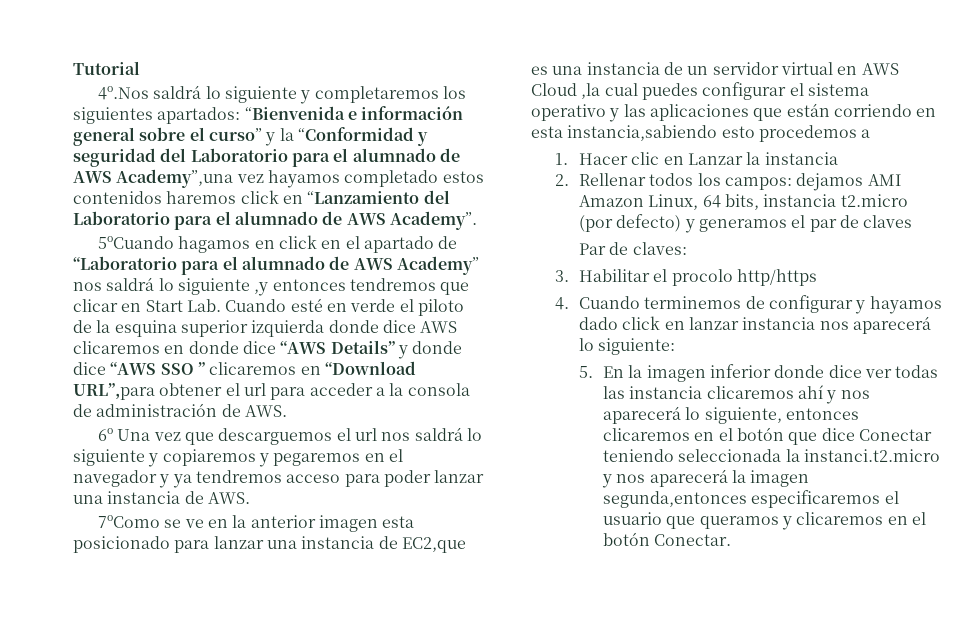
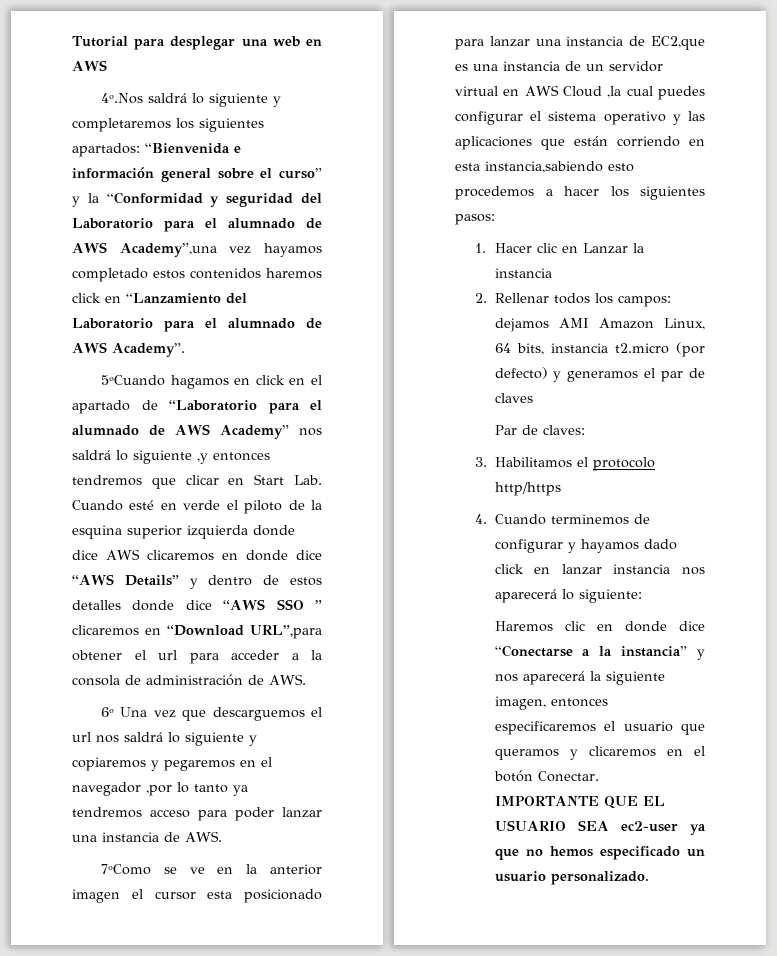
(140, 68) none -> [134,36,322,50] [72,60,107,71] para desplegar una web en AWS
(408, 352) none -> [208,575,322,586] [72,600,121,610] dentro de estos detalles
[159,474,170,488] y -> [146,782,228,796] ,por lo tanto
(379, 523) none -> [131,889,196,900] el cursor
(871, 133) none -> [564,186,705,200] [455,214,495,225] hacer los siguientes pasos:
[578,269,733,286] Habilitar el procolo -> [494,457,655,471] Habilitamos el protocolo
[578,364,939,382] [602,385,870,404] [602,406,859,424] [602,427,932,445] [602,449,940,462] 5. En la imagen inferior donde dice ver todas las instancia clicaremos ahí y nos aparecerá lo siguiente, entonces clicaremos en el botón que dice Conectar teniendo seleccionada la instanci.t2.micro -> [494,621,705,632] [494,645,688,657] Haremos clic en donde dice “Conectarse a la instancia”
[750,470,810,487] [602,491,747,508] imagen segunda,entonces -> [605,671,665,685] [494,696,608,710] siguiente imagen, entonces
(732, 540) none -> [494,796,665,809] [494,820,706,835] [494,846,705,860] [494,871,649,885] IMPORTANTE QUE EL USUARIO SEA ec2-user ya que no hemos especificado un usuario personalizado.

